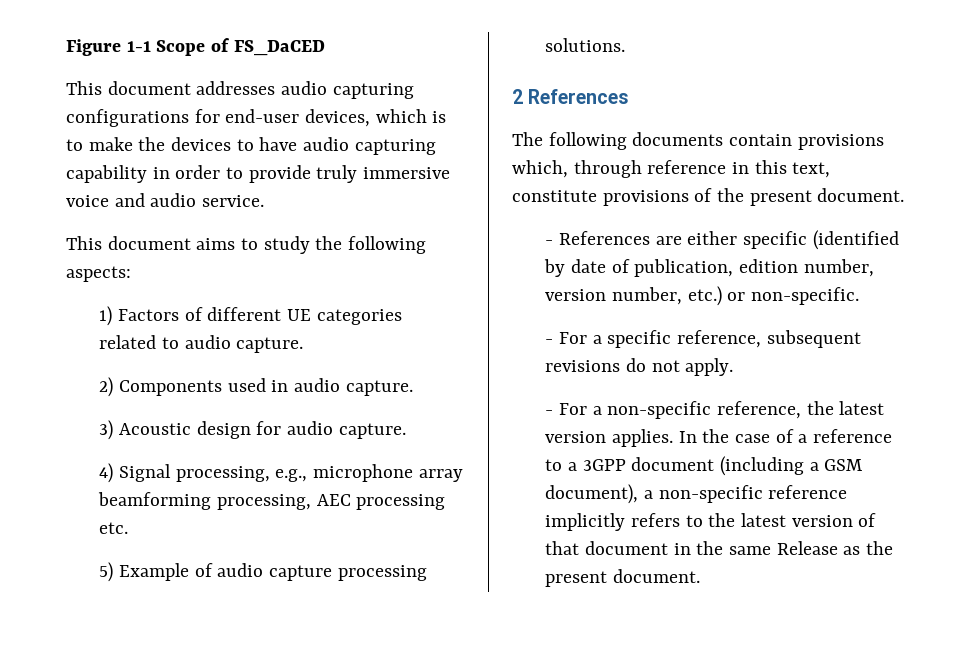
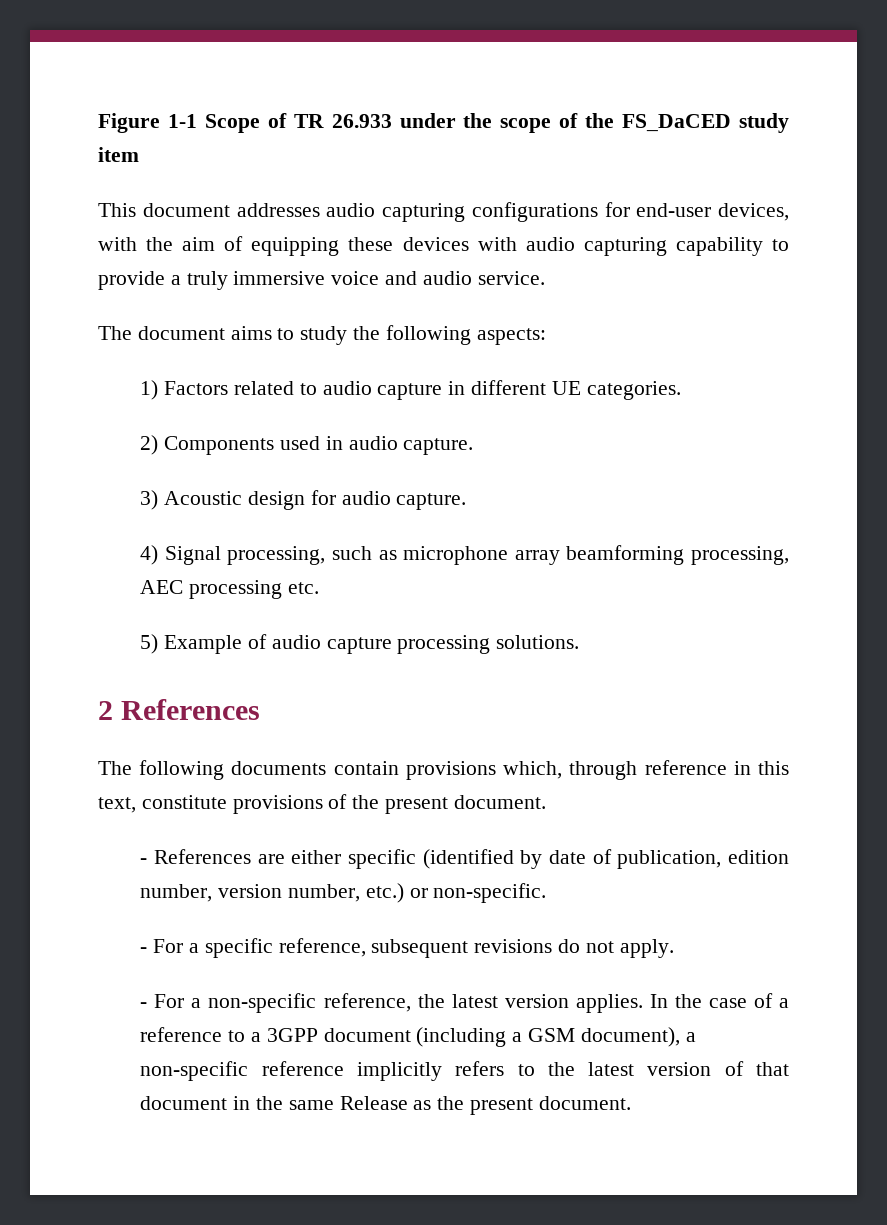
(231, 45) none -> [293,113,615,133] TR 26.933 under the scope of the
(325, 48) none -> [739,113,789,133] [98,147,139,162] study item
[375,109,447,123] [66,137,298,151] which is to make the devices to have -> [98,236,517,256] with the aim of equipping these devices with
[152,165,221,179] in order -> (763, 246) none
(311, 174) none -> [170,275,181,285] a
[66,236,102,250] This -> [98,326,132,340] The
[184,307,402,325] [99,335,304,353] of different UE categories related to audio capture. -> [233,380,681,400] related to audio capture in different UE categories.
[275,469,308,482] e.g., -> [332,546,397,560] such as

